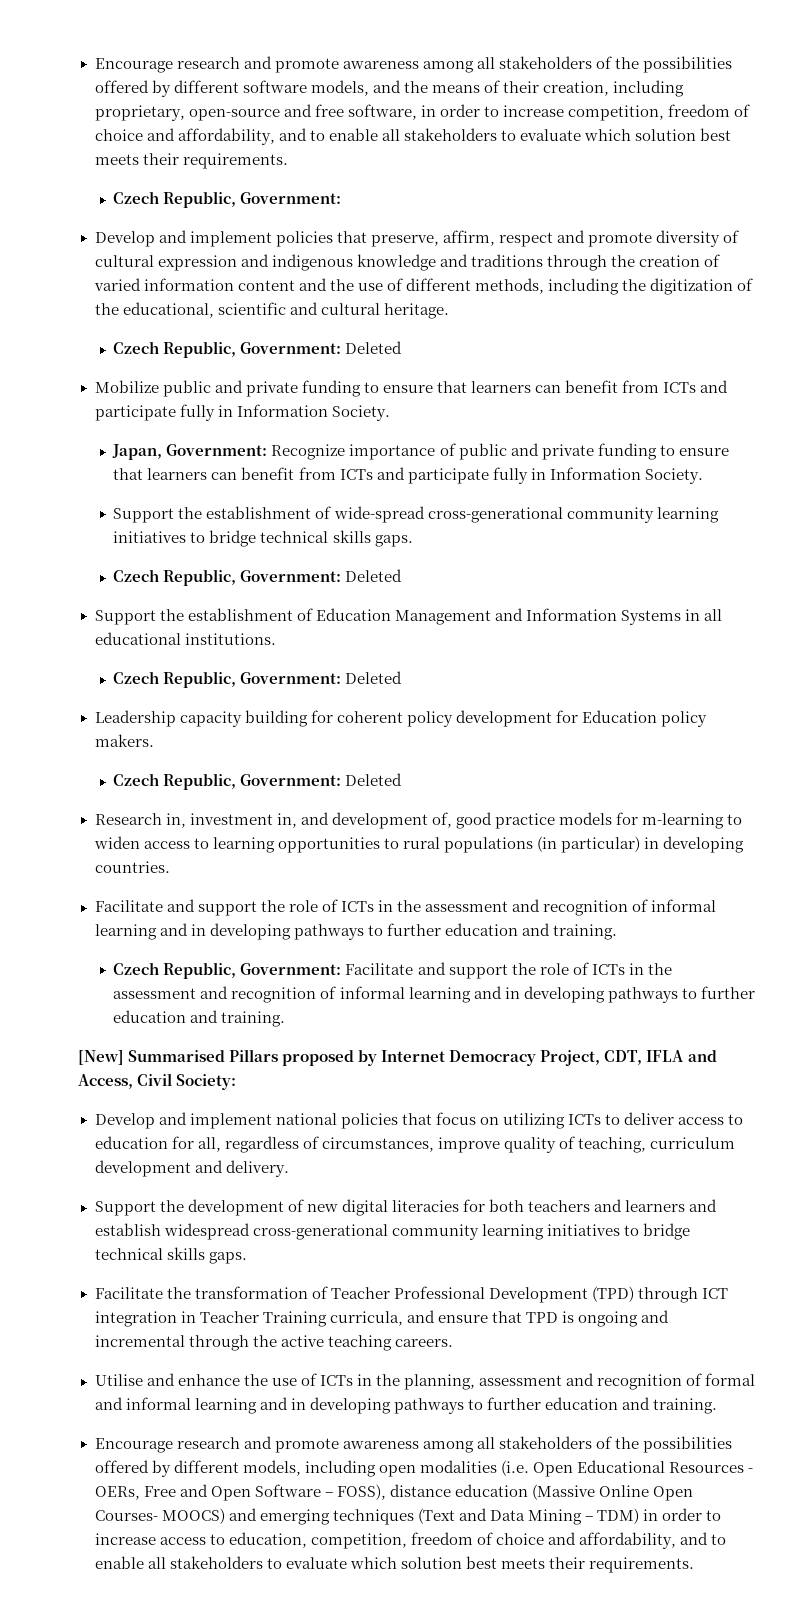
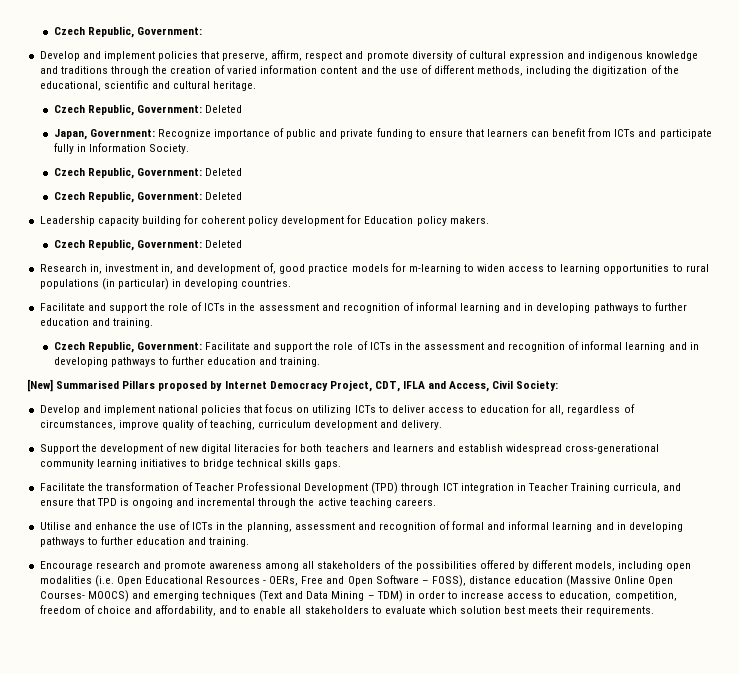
[94,56,732,73] [94,80,685,97] [94,104,751,121] [94,128,732,145] [94,153,288,169] Encourage research and promote awareness among all stakeholders of the possibilities offered by different software models, and the means of their creation, including proprietary, open-source and free software, in order to increase competition, freedom of choice and affordability, and to enable all stakeholders to evaluate which solution best meets their requirements. // -> (53, 31) none
[94,380,729,397] [94,404,390,421] // Mobilize public and private funding to ensure that learners can benefit from ICTs and participate fully in Information Society. -> (242, 109) none
[113,506,719,523] [113,530,413,547] [113,569,403,586] [94,608,722,625] [94,632,276,645] Support the establishment of wide-spread cross-generational community learning initiatives to bridge technical skills gaps. // Czech Republic, Government: Deleted // Support the establishment of Education Management and Information Systems in all educational institutions. -> [53,167,242,179] Czech Republic, Government: Deleted

